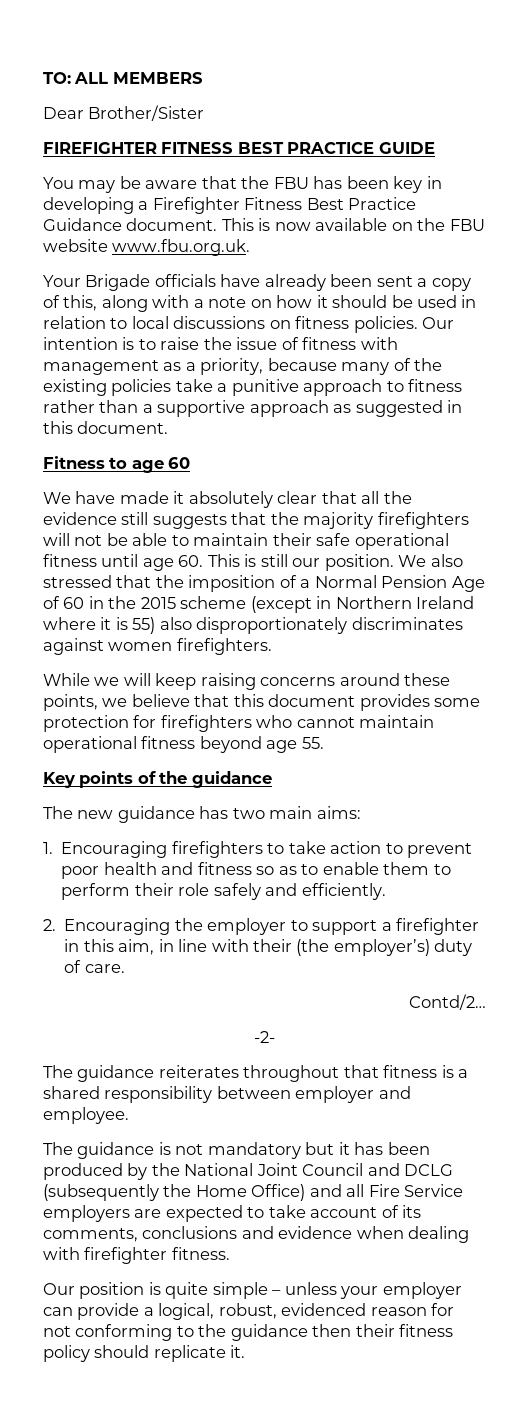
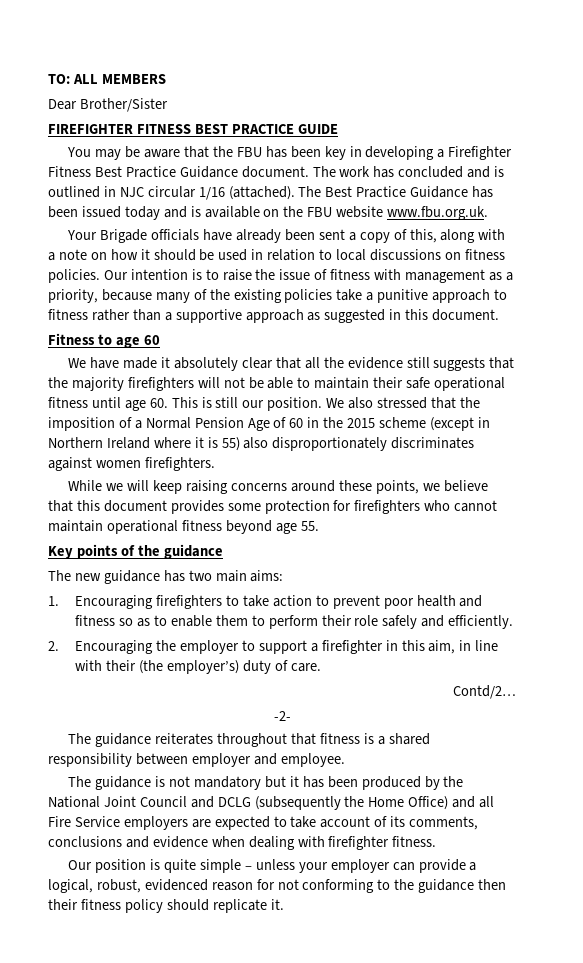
[221,218,311,231] This is now -> [312,166,505,178] [48,186,494,200] [48,206,201,220] The work has concluded and is outlined in NJC circular 1/16 (attached). The Best Practice Guidance has been issued today and is

